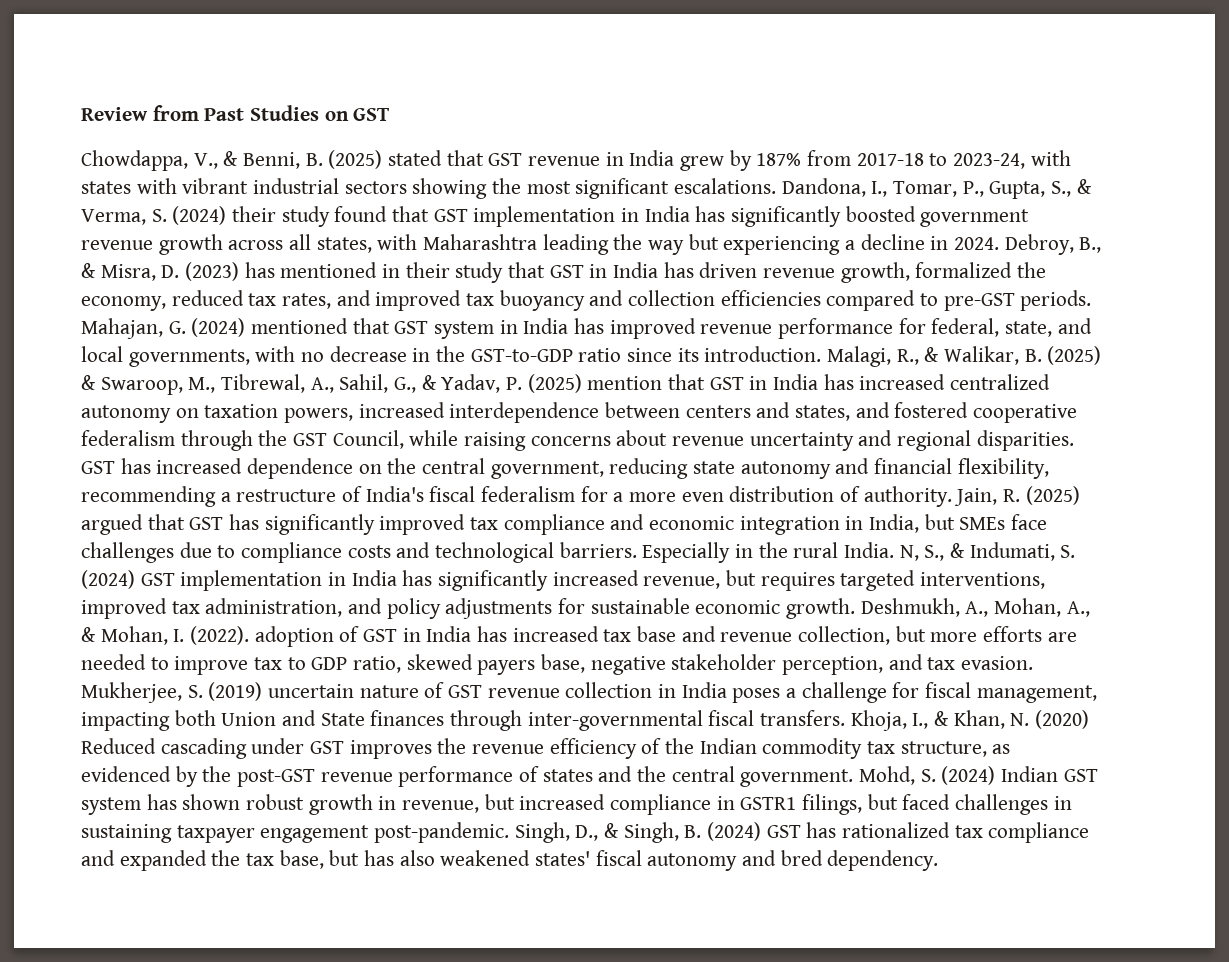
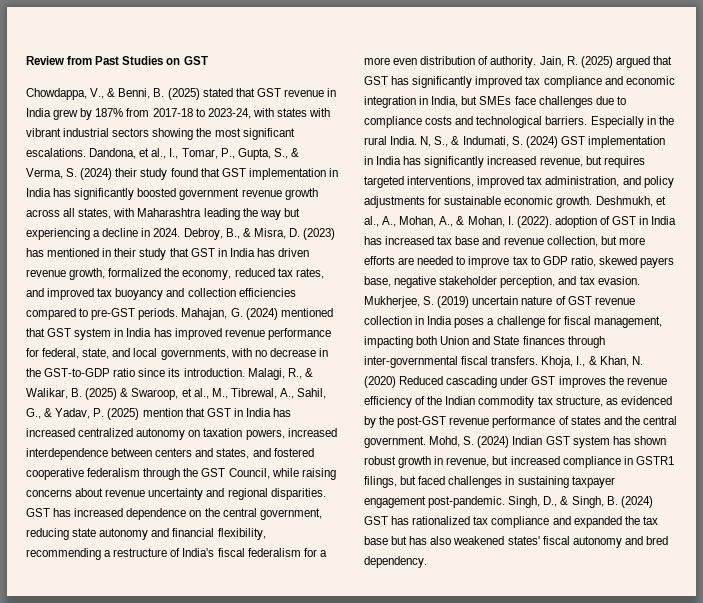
(866, 187) none -> [139,148,167,159] et al.,
(183, 386) none -> [181,388,209,399] et al.,
(960, 607) none -> [655,196,666,205] [364,216,379,227] et al.,
[279,850,324,869] base, -> [364,536,388,545] base

